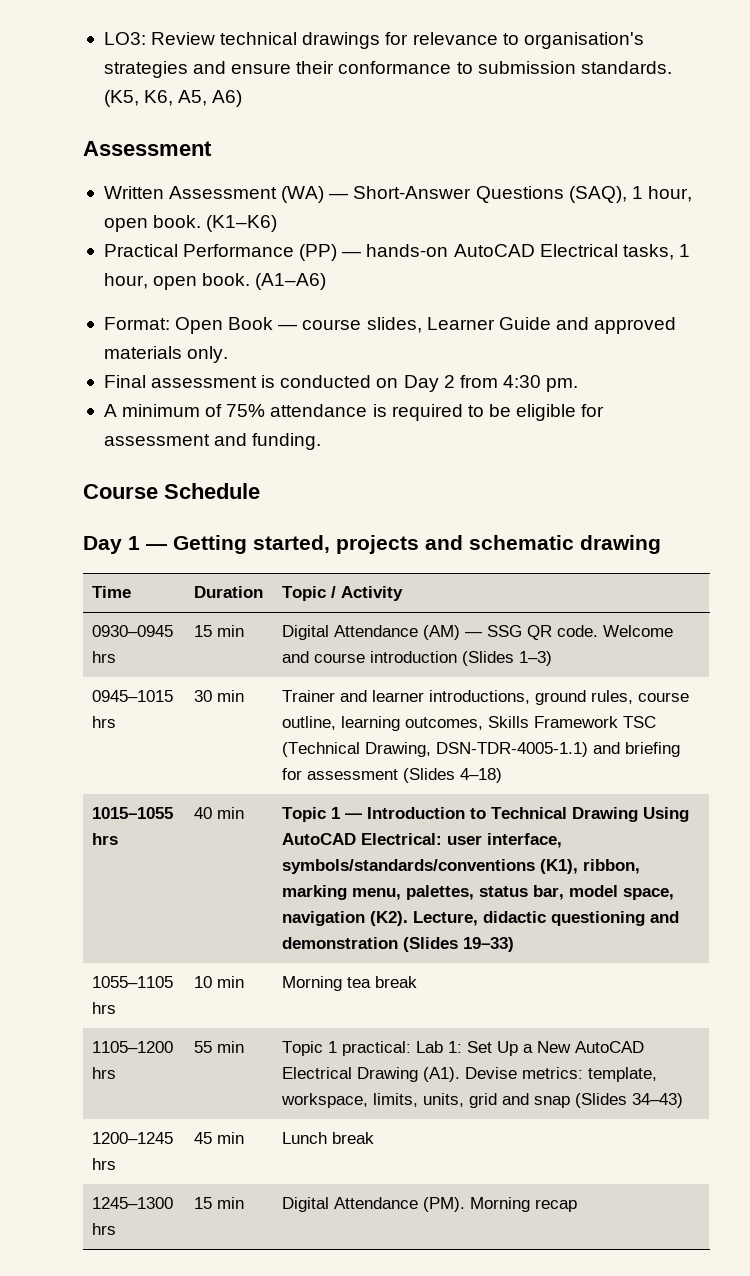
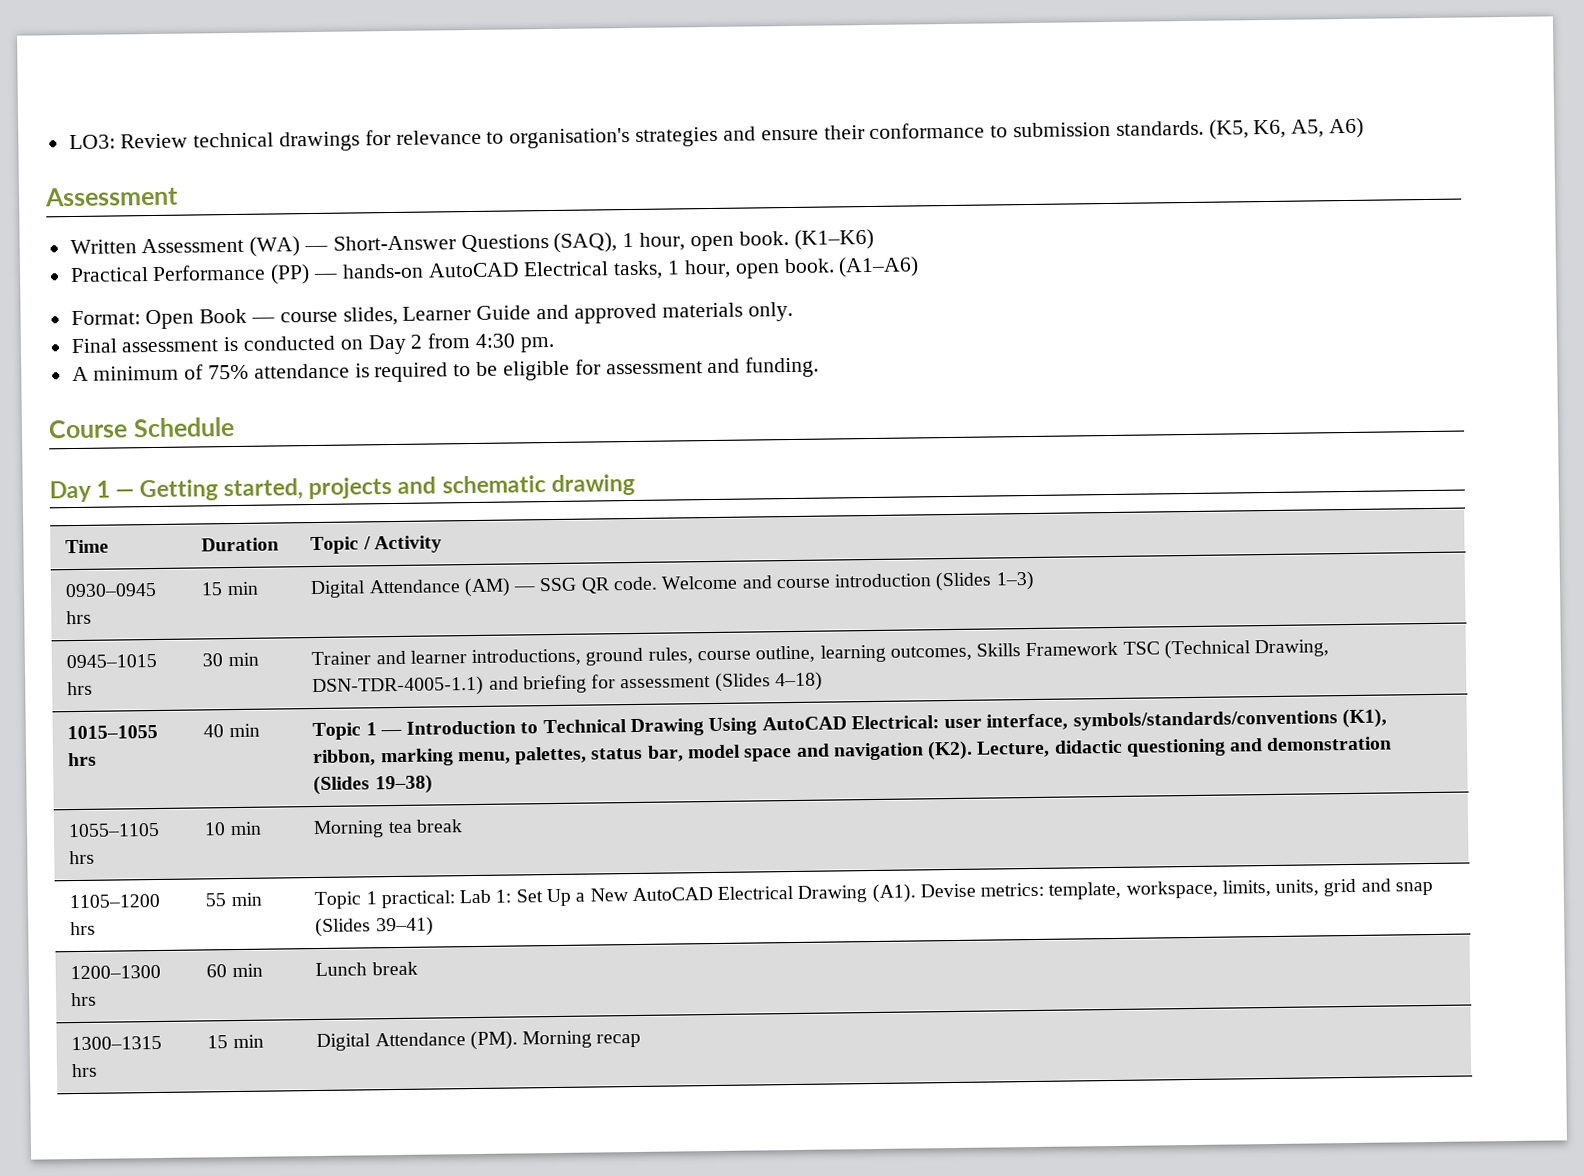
[622,888,674,900] space, -> [744,743,830,762] space and
[462,937,514,952] 19–33) -> [374,774,433,795] 19–38)
[631,1093,683,1108] [91,1132,173,1144] [91,1158,116,1170] [193,1132,212,1144] 34–43) // 1200–1245 hrs | 45 -> [375,916,434,937] [70,964,162,980] [71,992,98,1007] [206,964,228,978] 39–41) // 1200–1300 hrs | 60
[91,1197,173,1209] 1245–1300 -> [71,1035,163,1051] 1300–1315

